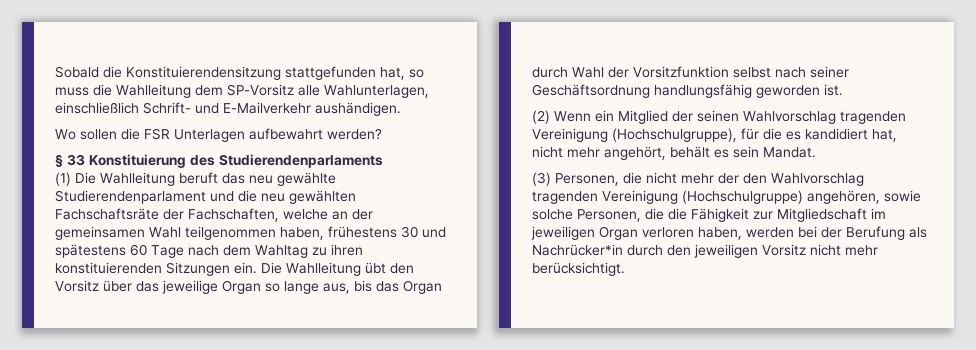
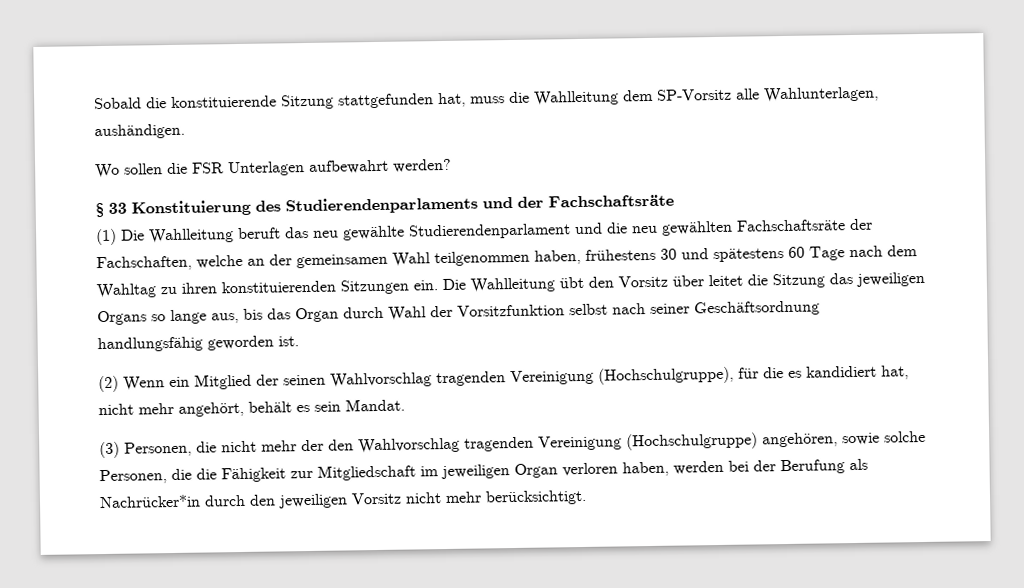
[126,66,281,80] Konstituierendensitzung -> [171,94,334,110] konstituierende Sitzung
[409,69,424,78] so -> (466, 100) none
[55,102,311,114] einschließlich Schrift- und E-Mailverkehr -> (879, 94) none
(383, 161) none -> [482,194,674,209] und der Fachschaftsräte
[136,280,261,294] das jeweilige Organ -> [708,271,925,289] [97,310,147,326] leitet die Sitzung das jeweiligen Organs

